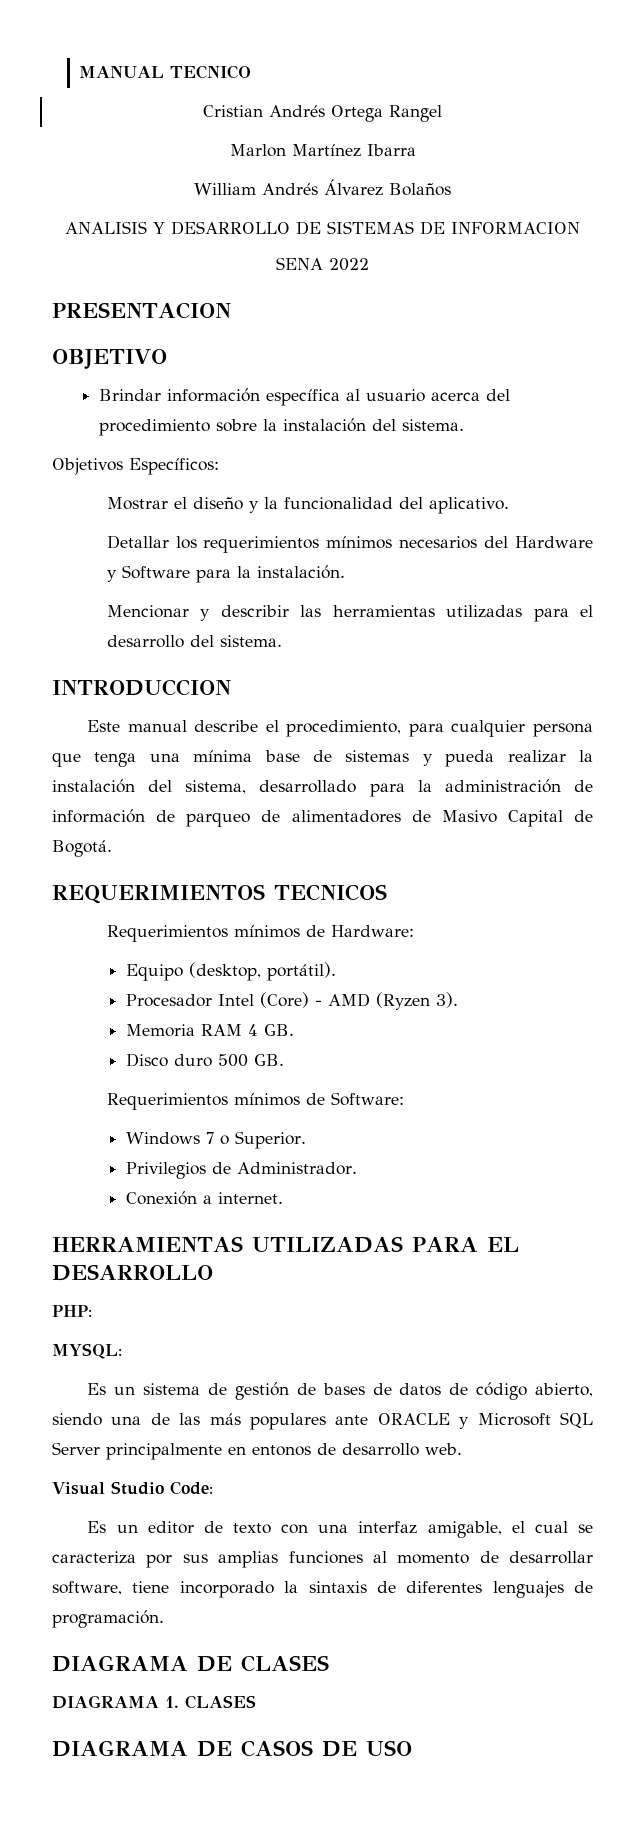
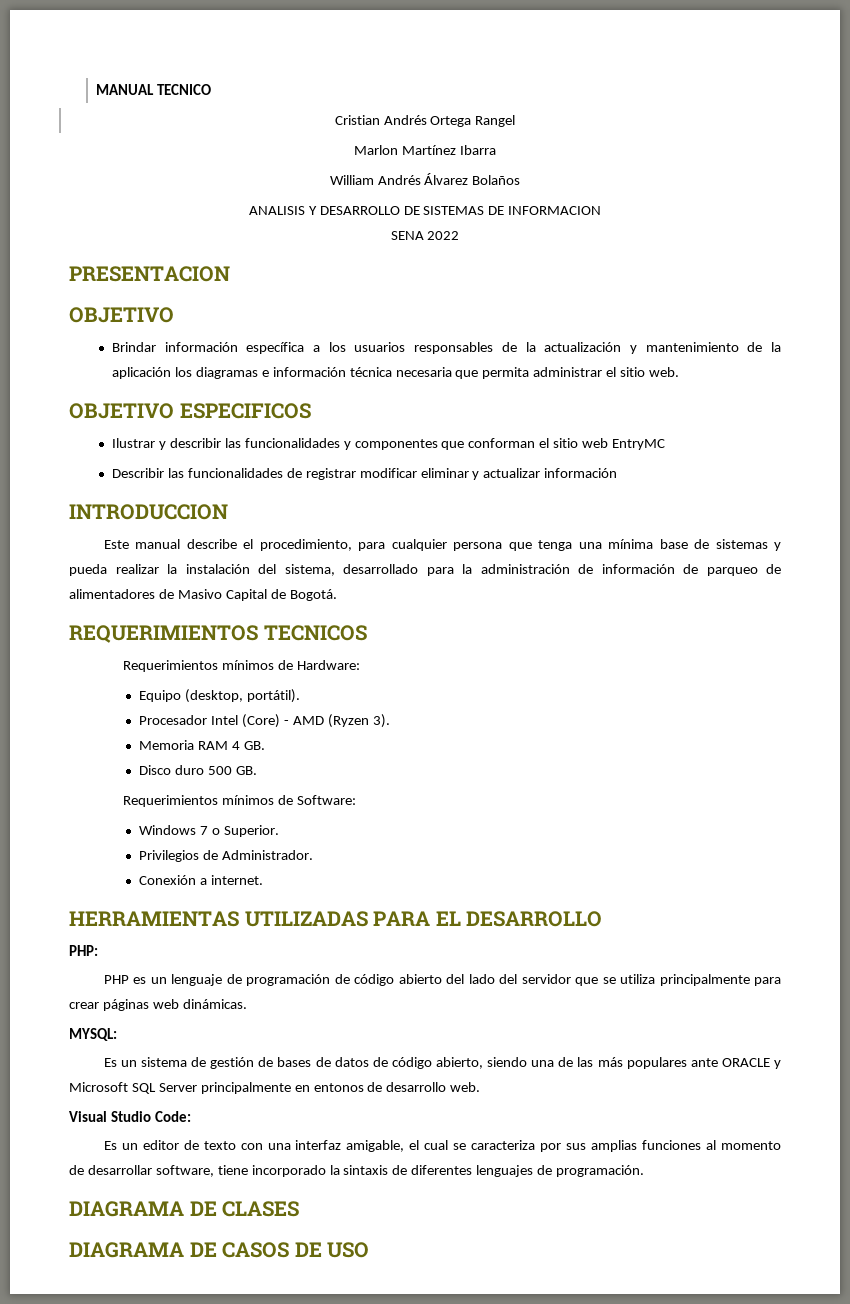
[345,389,510,402] [98,418,464,436] [52,458,219,475] [106,497,509,514] [106,535,594,553] [106,565,345,583] [106,605,593,622] [106,635,282,648] al usuario acerca del procedimiento sobre la instalación del sistema. // Objetivos Específicos: // Mostrar el diseño y la funcionalidad del aplicativo. // Detallar los requerimientos mínimos necesarios del Hardware y Software para la instalación. // Mencionar y describir las herramientas utilizadas para el desarrollo del sistema. -> [313,342,782,354] [112,367,679,379] [69,403,311,419] [112,438,665,450] [112,468,618,480] a los usuarios responsables de la actualización y mantenimiento de la aplicación los diagramas e información técnica necesaria que permita administrar el sitio web. // OBJETIVO ESPECIFICOS // Ilustrar y describir las funcionalidades y componentes que conforman el sitio web EntryMC // Describir las funcionalidades de registrar modificar eliminar y actualizar información
(92, 1311) none -> [103,974,782,986] [69,999,247,1011] // PHP es un lenguaje de programación de código abierto del lado del servidor que se utiliza principalmente para crear páginas web dinámicas.
[52,1695,256,1709] // DIAGRAMA 1. CLASES -> (300, 1209) none

